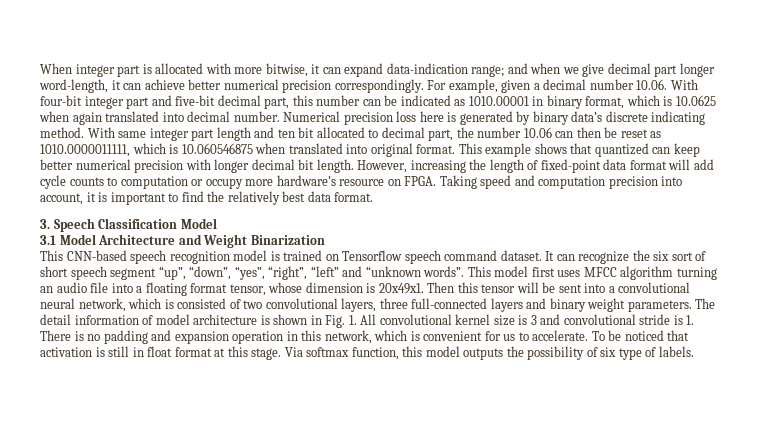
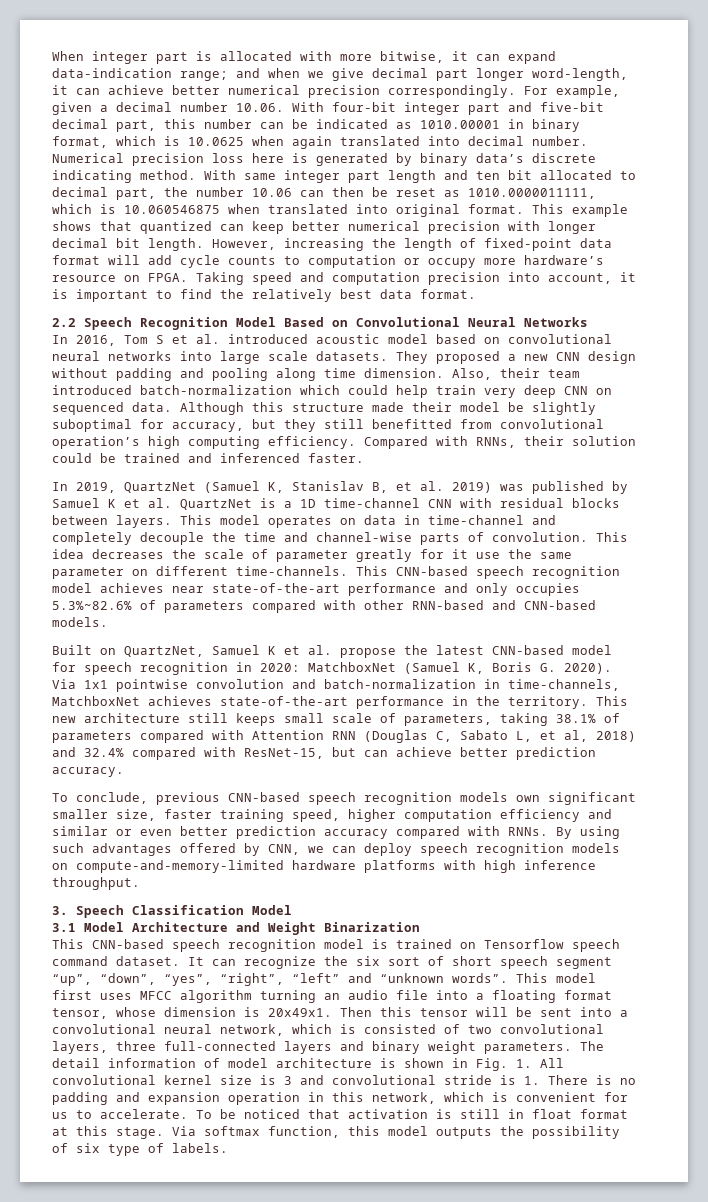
(374, 197) none -> [52,317,588,330] [52,334,612,346] [52,351,636,364] [52,368,580,381] [52,385,612,398] [52,402,596,415] [52,419,604,432] [52,436,636,449] [52,453,364,463] [52,481,628,494] [52,498,620,510] [52,515,556,528] [52,532,628,545] [52,549,572,562] [52,566,620,579] [52,583,580,596] [52,600,596,613] [52,617,108,627] [52,645,612,658] [52,662,612,675] [52,679,620,692] [52,696,628,709] [52,713,620,726] [52,730,636,743] [52,747,596,760] [52,767,124,777] [52,792,636,805] [52,809,612,822] [52,826,620,839] [52,843,620,856] [52,860,596,873] [52,877,140,890] // 2.2 Speech Recognition Model Based on Convolutional Neural Networks // In 2016, Tom S et al. introduced acoustic model based on convolutional neural networks into large scale datasets. They proposed a new CNN design without padding and pooling along time dimension. Also, their team introduced batch-normalization which could help train very deep CNN on sequenced data. Although this structure made their model be slightly suboptimal for accuracy, but they still benefitted from convolutional operation’s high computing efficiency. Compared with RNNs, their solution could be trained and inferenced faster. // In 2019, QuartzNet (Samuel K, Stanislav B, et al. 2019) was published by Samuel K et al. QuartzNet is a 1D time-channel CNN with residual blocks between layers. This model operates on data in time-channel and completely decouple the time and channel-wise parts of convolution. This idea decreases the scale of parameter greatly for it use the same parameter on different time-channels. This CNN-based speech recognition model achieves near state-of-the-art performance and only occupies 5.3%~82.6% of parameters compared with other RNN-based and CNN-based models. // Built on QuartzNet, Samuel K et al. propose the latest CNN-based model for speech recognition in 2020: MatchboxNet (Samuel K, Boris G. 2020). Via 1x1 pointwise convolution and batch-normalization in time-channels, MatchboxNet achieves state-of-the-art performance in the territory. This new architecture still keeps small scale of parameters, taking 38.1% of parameters compared with Attention RNN (Douglas C, Sabato L, et al, 2018) and 32.4% compared with ResNet-15, but can achieve better prediction accuracy. // To conclude, previous CNN-based speech recognition models own significant smaller size, faster training speed, higher computation efficiency and similar or even better prediction accuracy compared with RNNs. By using such advantages offered by CNN, we can deploy speech recognition models on compute-and-memory-limited hardware platforms with high inference throughput.

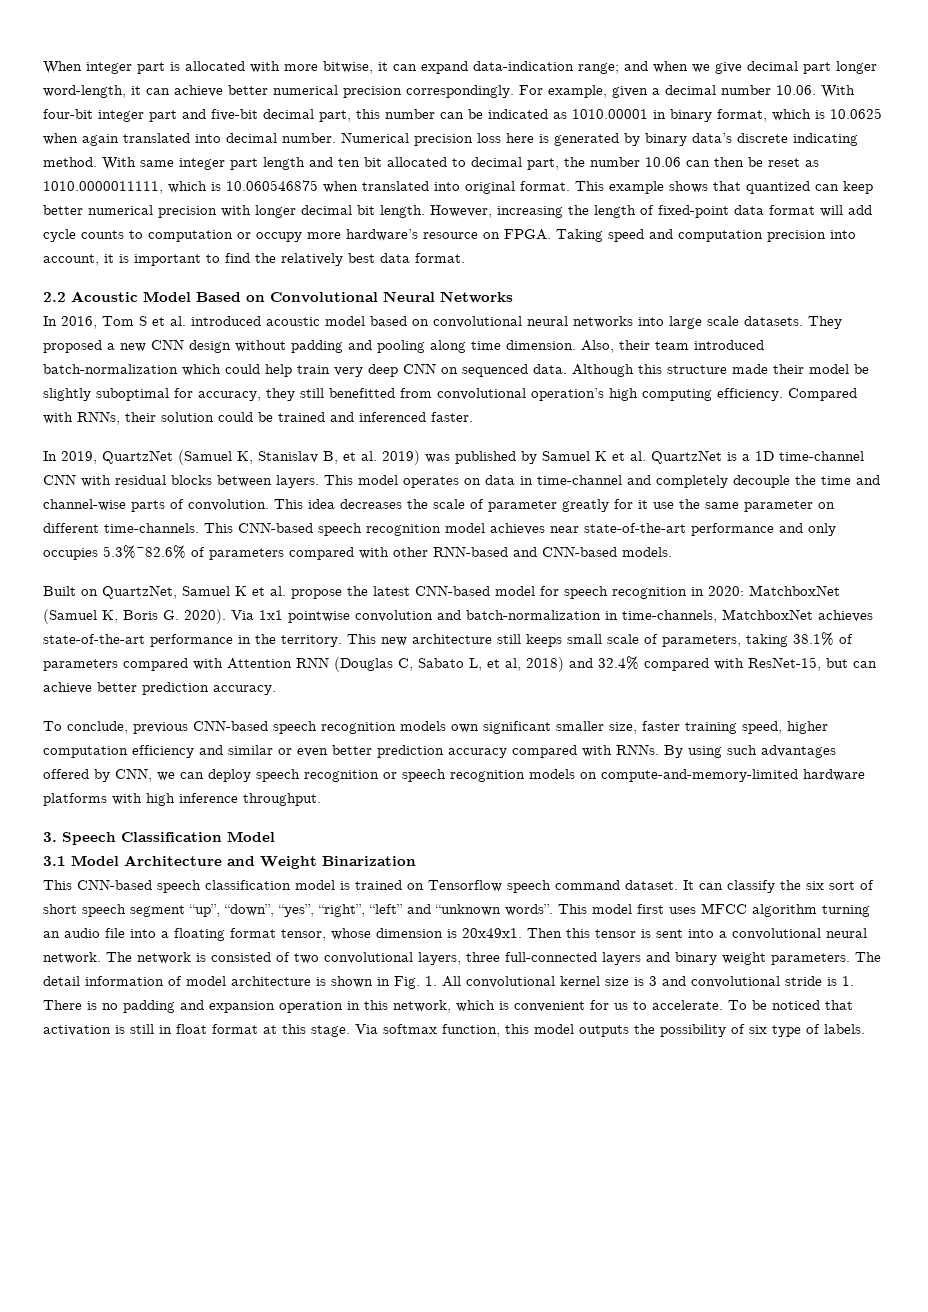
[84,317,228,330] Speech Recognition -> [71,291,138,302] Acoustic
[252,419,276,429] but -> (261, 396) none
(564, 849) none -> [383,769,525,782] or speech recognition
[228,939,316,952] recognition -> [205,880,291,890] classification
[244,956,316,969] recognize -> [727,880,775,893] classify
[476,1007,532,1017] will be -> [641,929,651,938] is
[220,1024,332,1036] network, which -> [43,952,191,964] network. The network

